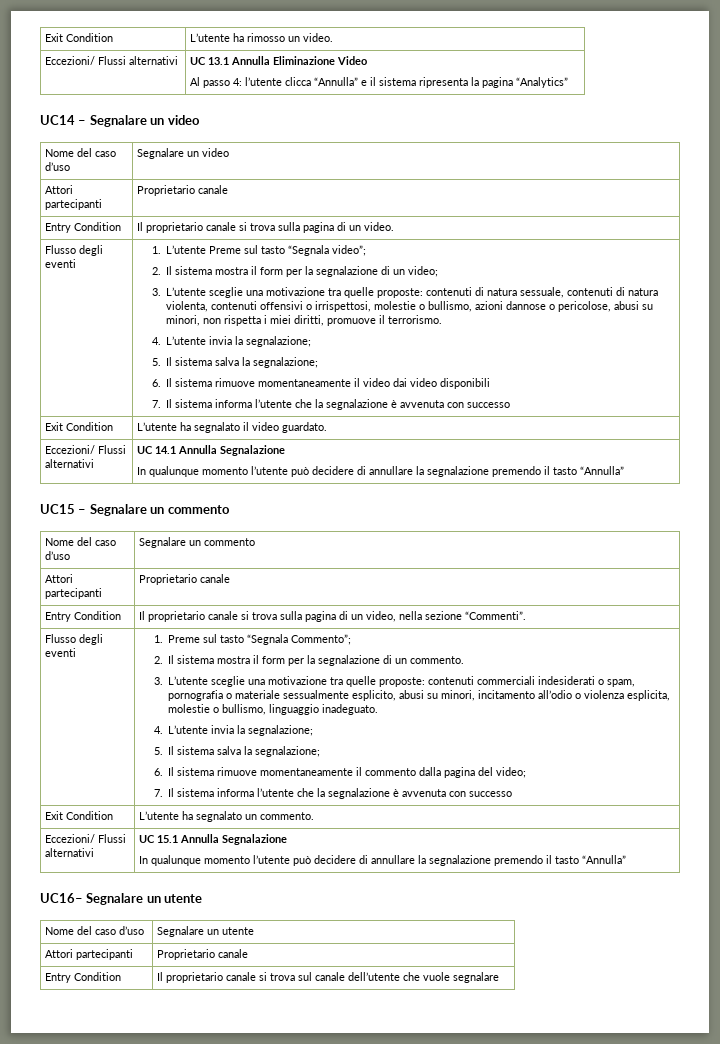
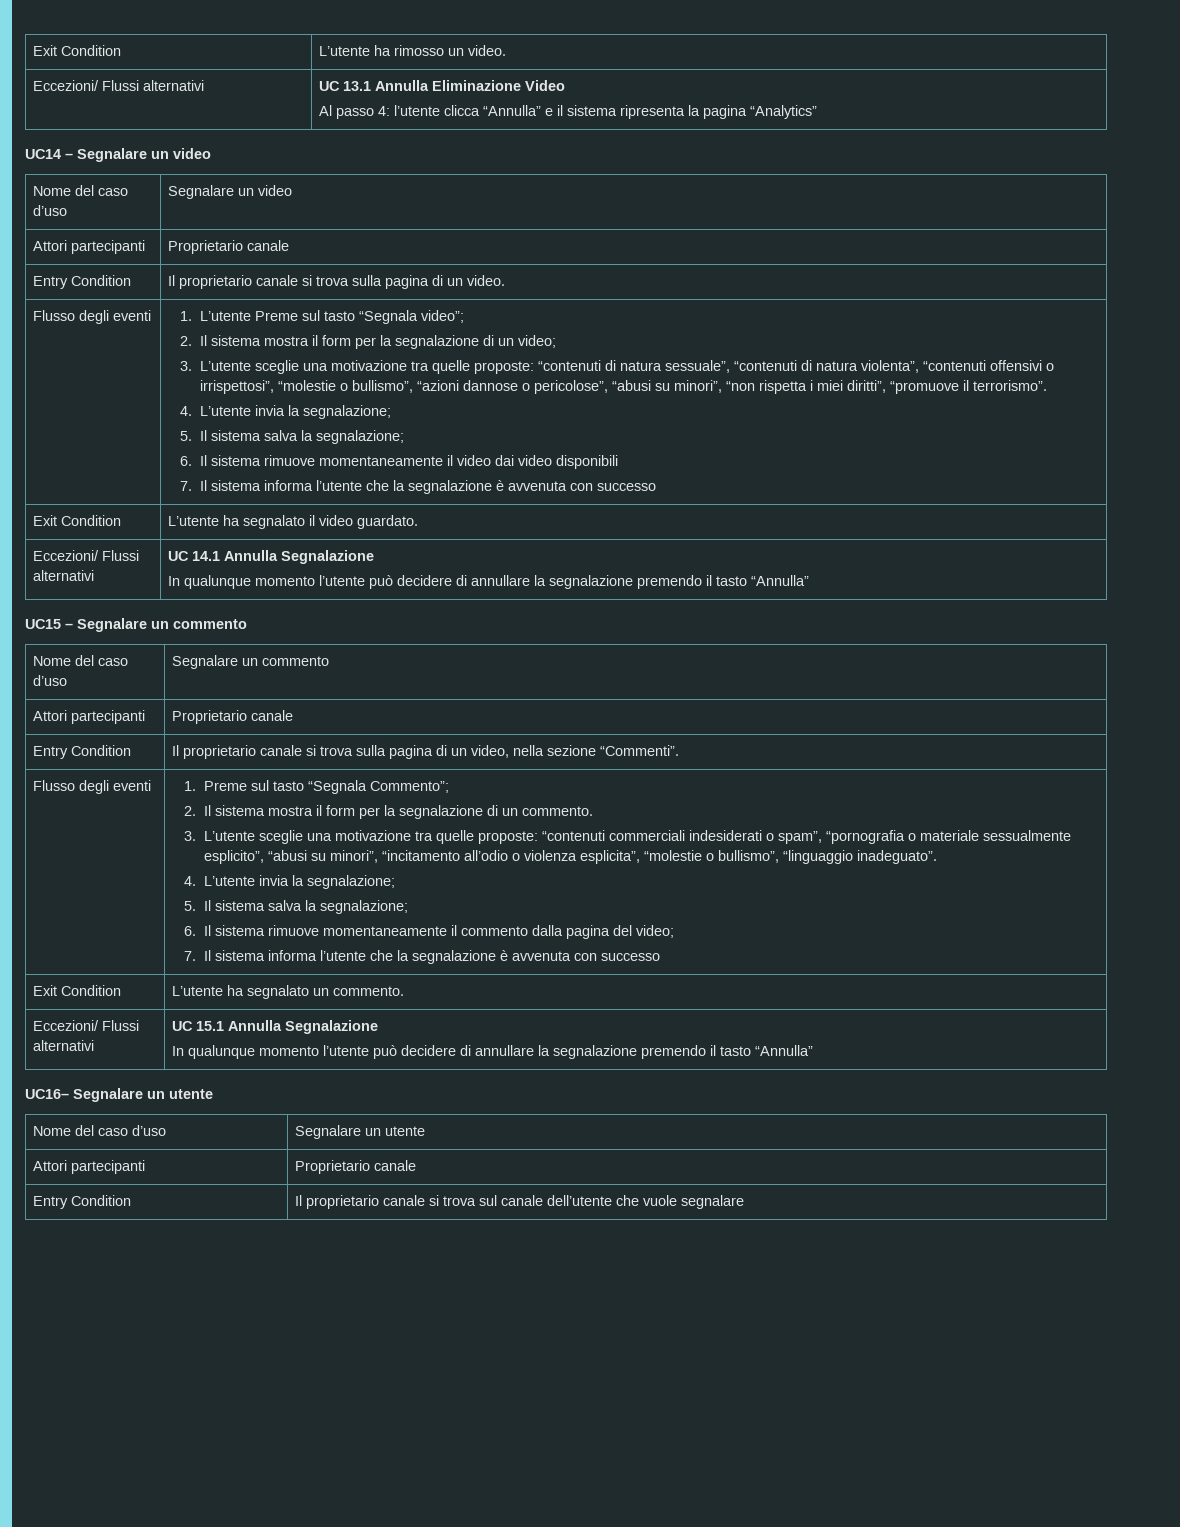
[425,287,658,298] [165,301,653,312] [165,315,442,326] contenuti di natura sessuale, contenuti di natura violenta, contenuti offensivi o irrispettosi, molestie o bullismo, azioni dannose o pericolose, abusi su minori, non rispetta i miei diritti, promuove il terrorismo. -> [537,360,1054,373] [199,380,1047,394] “contenuti di natura sessuale”, “contenuti di natura violenta”, “contenuti offensivi o irrispettosi”, “molestie o bullismo”, “azioni dannose o pericolose”, “abusi su minori”, “non rispetta i miei diritti”, “promuove il terrorismo”.
[427,676,474,685] contenuti -> [541,830,605,841] “contenuti
[606,679,635,687] [167,690,223,701] spam, pornografia -> [777,830,905,844] spam”, “pornografia
[351,690,670,701] [167,704,378,715] esplicito, abusi su minori, incitamento all’odio o violenza esplicita, molestie o bullismo, linguaggio inadeguato. -> [203,850,937,864] esplicito”, “abusi su minori”, “incitamento all’odio o violenza esplicita”, “molestie o bullismo”, “linguaggio inadeguato”.

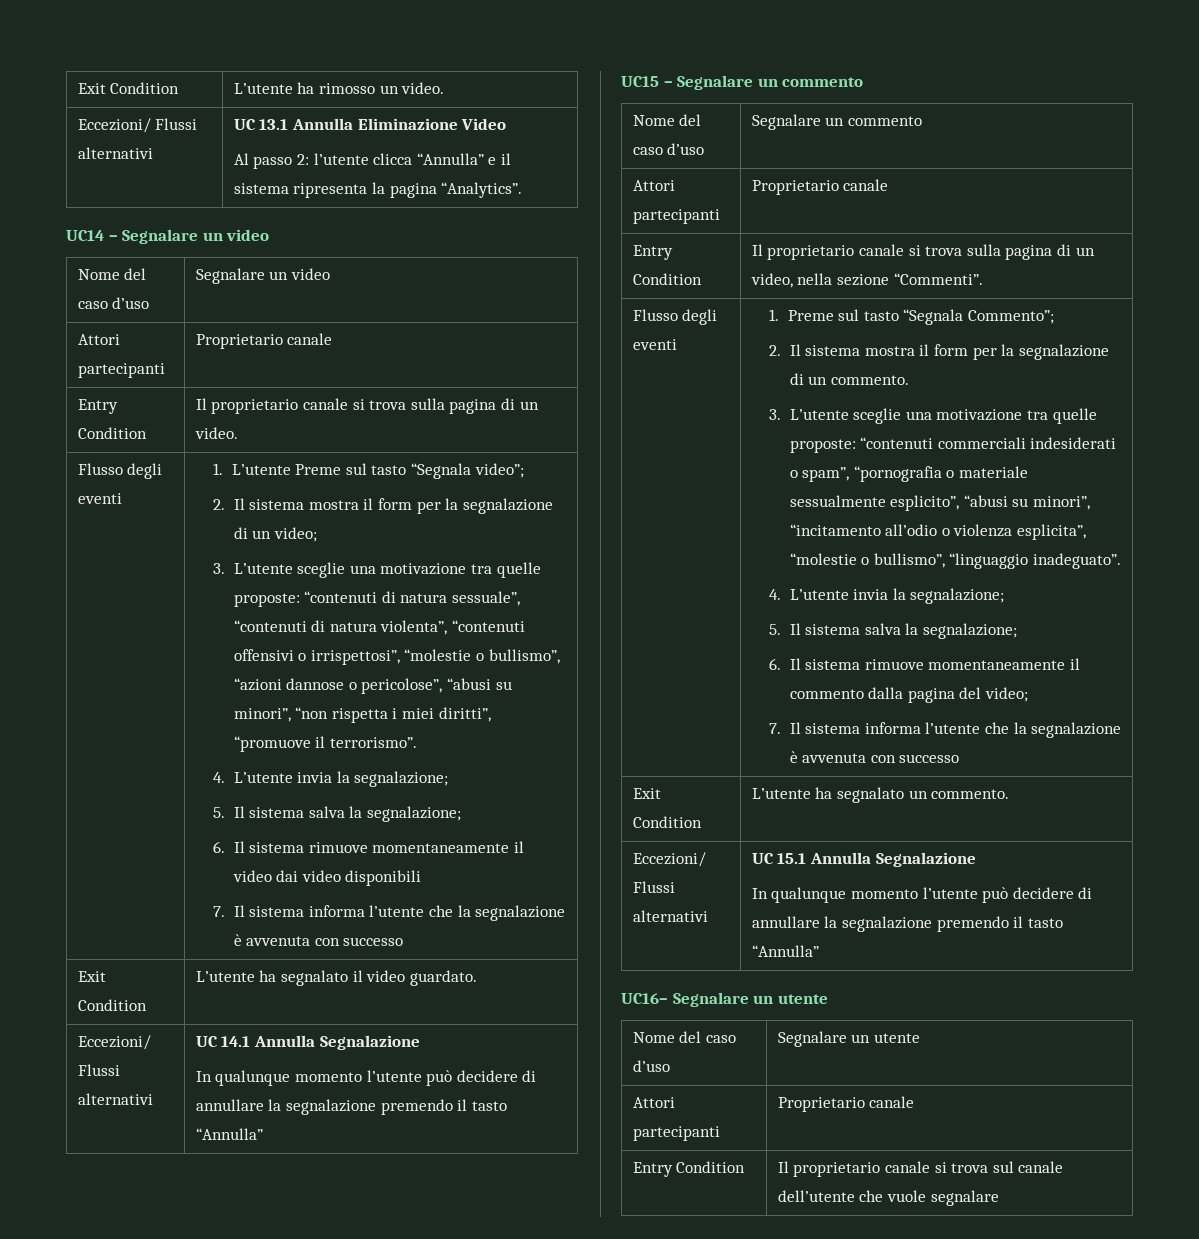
[377,106,390,116] 4: -> [297,154,310,165] 2:
[749,105,817,119] “Analytics” -> [441,182,523,198] “Analytics”.

